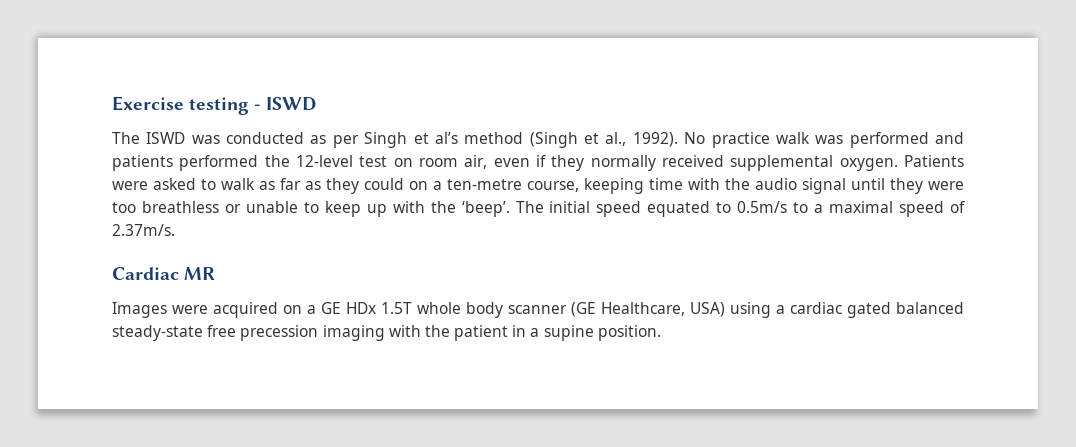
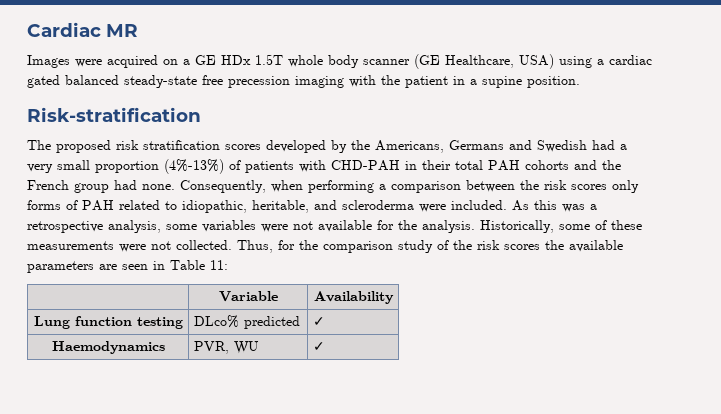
[112,96,317,115] [112,132,964,148] [112,155,964,171] [112,178,964,194] [112,201,966,217] [112,224,175,236] Exercise testing - ISWD // The ISWD was conducted as per Singh et al’s method (Singh et al., 1992). No practice walk was performed and patients performed the 12-level test on room air, even if they normally received supplemental oxygen. Patients were asked to walk as far as they could on a ten-metre course, keeping time with the audio signal until they were too breathless or unable to keep up with the ‘beep’. The initial speed equated to 0.5m/s to a maximal speed of 2.37m/s. // -> (27, 29) none
(661, 333) none -> [27,107,201,122] [27,140,627,153] [27,159,621,174] [27,180,639,193] [27,200,597,213] [27,220,642,233] [27,240,623,253] [27,260,228,273] [218,291,278,302] [313,291,394,304] [33,316,183,329] [193,315,300,329] [312,317,325,326] [51,341,165,354] [193,341,259,354] [312,342,325,351] // Risk-stratification // The proposed risk stratification scores developed by the Americans, Germans and Swedish had a very small proportion (4%-13%) of patients with CHD-PAH in their total PAH cohorts and the French group had none. Consequently, when performing a comparison between the risk scores only forms of PAH related to idiopathic, heritable, and scleroderma were included. As this was a retrospective analysis, some variables were not available for the analysis. Historically, some of these measurements were not collected. Thus, for the comparison study of the risk scores the available parameters are seen in Table 11: // | Variable | Availability // Lung function testing | DLco% predicted | ✓ // Haemodynamics | PVR, WU | ✓

